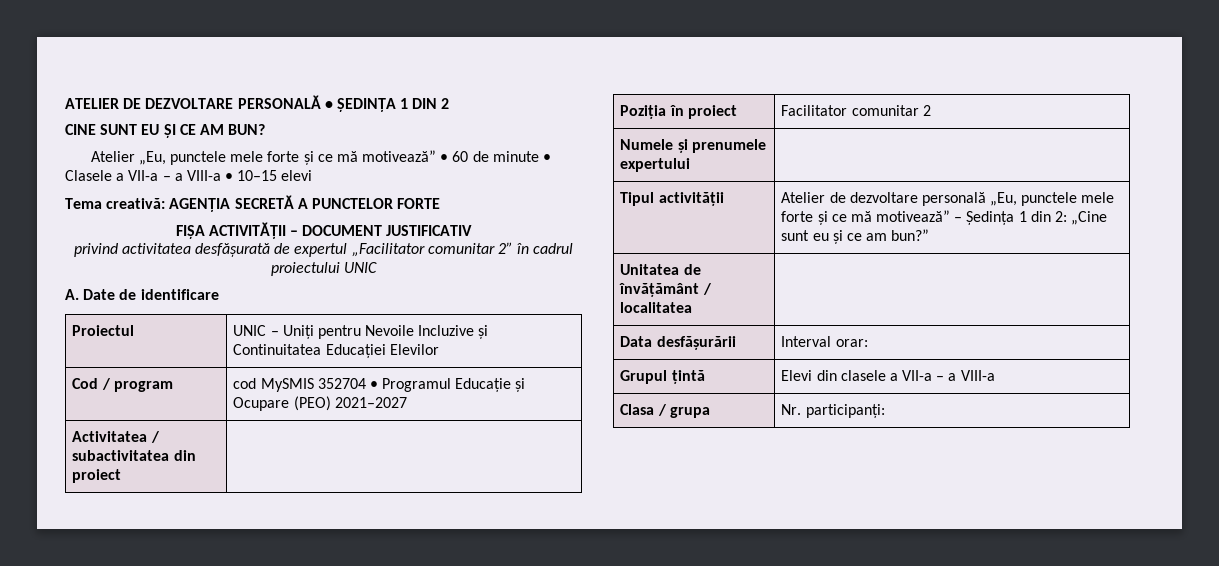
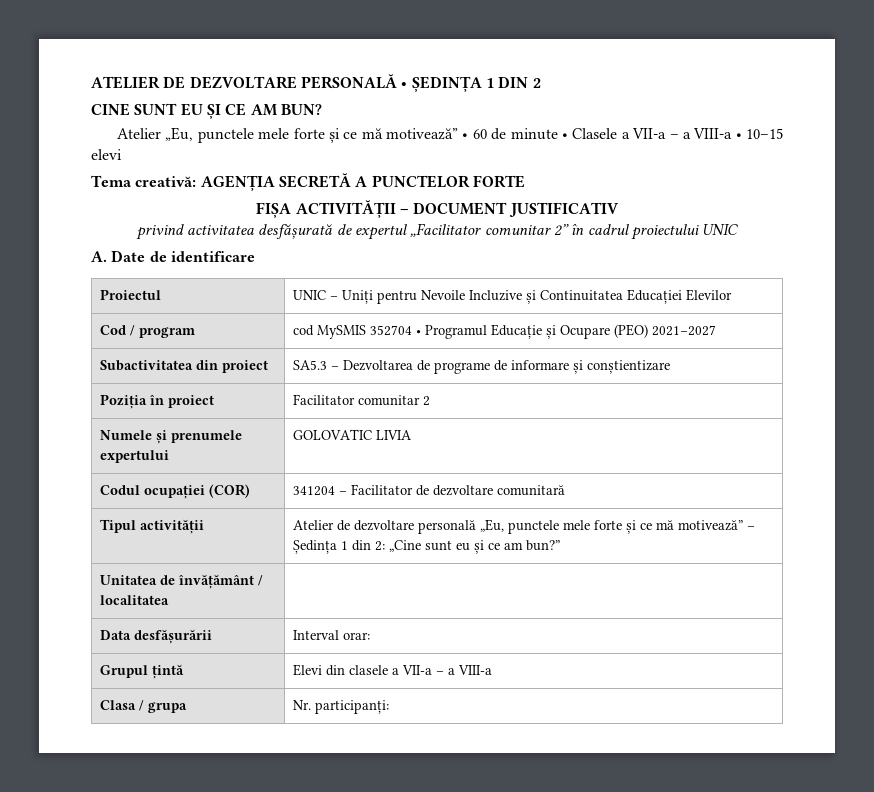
[72,431,160,443] [72,450,170,461] Activitatea / subactivitatea -> [100,360,194,371] Subactivitatea
(122, 476) none -> [293,360,671,374] SA5.3 – Dezvoltarea de programe de informare și conștientizare
(691, 165) none -> [293,429,413,440] [100,484,251,499] [293,484,566,496] GOLOVATIC LIVIA // Codul ocupației (COR) | 341204 – Facilitator de dezvoltare comunitară

